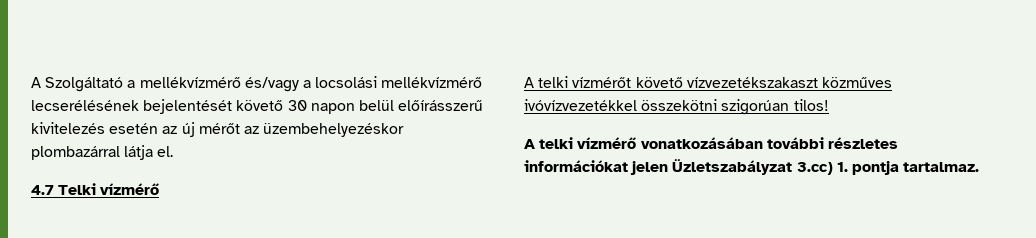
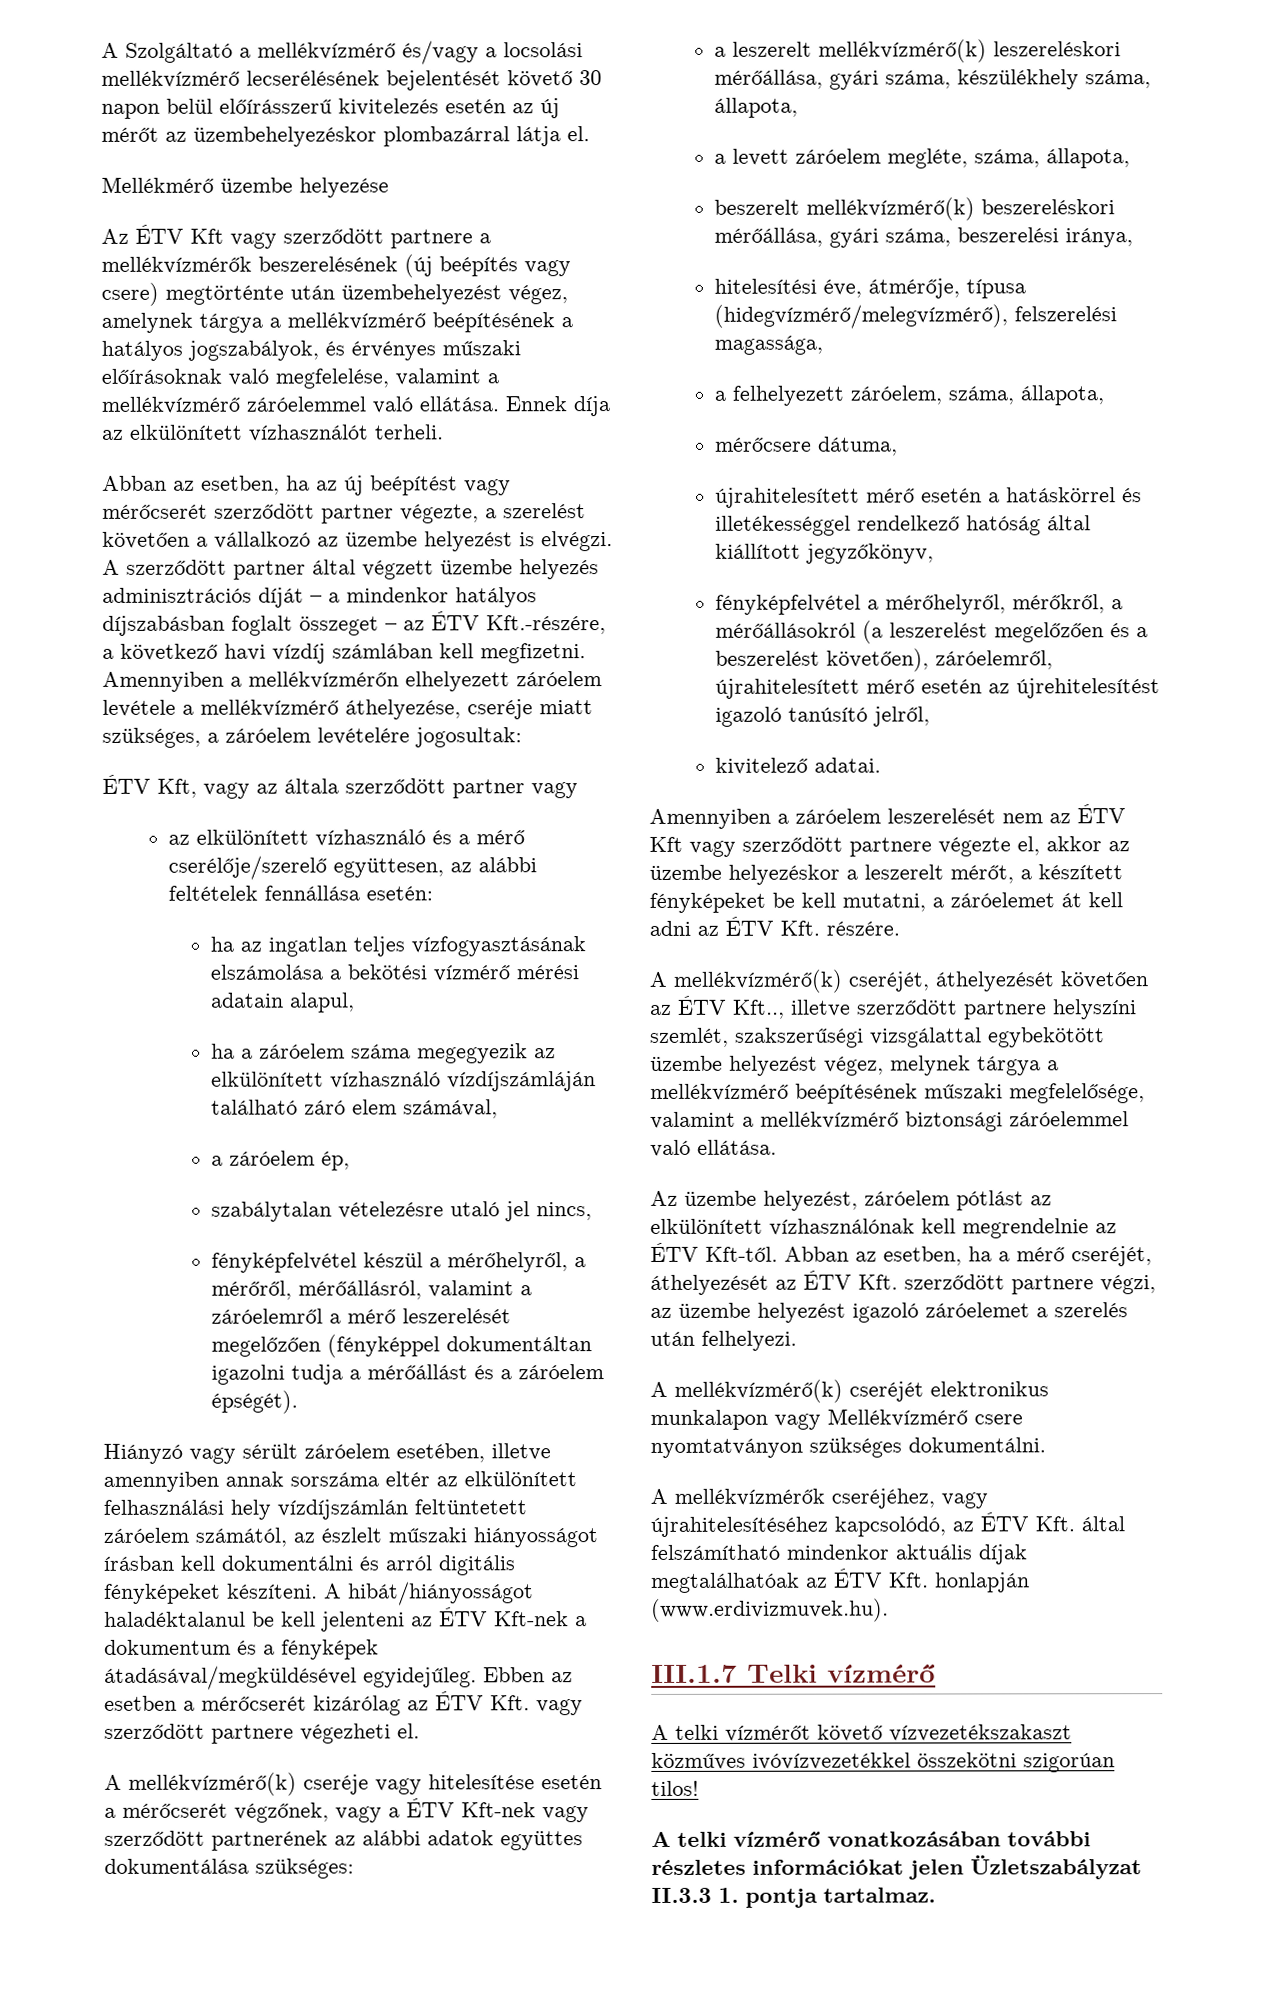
[31,185,54,195] 4.7 -> [101,176,389,198] [101,224,491,249] [101,254,571,278] [101,282,568,306] [101,312,573,333] [101,340,521,361] [101,368,499,389] [101,396,610,417] [102,424,444,442] [102,475,511,496] [102,503,586,524] [102,531,613,552] [102,559,599,580] [102,587,537,608] [102,611,606,636] [102,643,586,664] [102,671,602,692] [102,699,593,720] [102,727,522,748] [102,774,578,799] [167,829,525,847] [167,855,537,880] [167,885,433,901] [210,936,587,957] [210,964,580,982] [210,992,356,1013] [211,1043,557,1064] [211,1071,597,1092] [211,1099,499,1119] [211,1150,351,1171] [211,1201,593,1222] [211,1252,587,1273] [211,1280,533,1300] [211,1308,512,1324] [211,1334,593,1358] [211,1364,605,1385] [211,1390,299,1414] [103,1443,551,1464] [103,1471,577,1492] [103,1499,527,1520] [103,1527,598,1548] [103,1555,516,1576] [104,1581,534,1606] [104,1607,587,1632] [104,1639,379,1660] [104,1665,573,1690] [104,1691,583,1716] [104,1723,420,1744] [104,1772,602,1796] [104,1798,589,1823] [104,1830,583,1851] [104,1858,354,1879] [713,39,1121,63] [713,69,1151,90] [713,97,798,118] [713,148,1130,169] [713,197,1115,221] [713,227,1133,248] [713,278,1026,299] [713,304,1117,329] [713,335,823,355] [713,385,1104,406] [714,436,898,456] [714,487,1142,508] [714,515,1091,536] [714,543,934,564] [714,594,1123,615] [714,620,1148,644] [714,648,1053,672] [714,678,1160,699] [714,706,930,727] [714,757,881,775] [649,804,1126,829] [649,836,1130,857] [649,864,1123,885] [649,892,1123,913] [649,916,900,936] [649,969,1148,993] [650,995,1137,1020] [650,1027,1105,1048] [650,1055,1059,1076] [650,1083,1145,1104] [650,1111,1129,1132] [650,1139,777,1157] [650,1190,1052,1211] [650,1218,1117,1239] [650,1242,1152,1267] [650,1270,1156,1295] [650,1302,1128,1323] [650,1330,797,1351] [650,1379,1049,1403] [650,1408,1023,1430] [650,1437,1046,1458] [650,1488,988,1509] [650,1512,1125,1537] [650,1544,1027,1565] [651,1568,1030,1593] [651,1598,889,1622] [651,1664,738,1683] Mellékmérő üzembe helyezése // Az ÉTV Kft vagy szerződött partnere a mellékvízmérők beszerelésének (új beépítés vagy csere) megtörténte után üzembehelyezést végez, amelynek tárgya a mellékvízmérő beépítésének a hatályos jogszabályok, és érvényes műszaki előírásoknak való megfelelése, valamint a mellékvízmérő záróelemmel való ellátása. Ennek díja az elkülönített vízhasználót terheli. // Abban az esetben, ha az új beépítést vagy mérőcserét szerződött partner végezte, a szerelést követően a vállalkozó az üzembe helyezést is elvégzi. A szerződött partner által végzett üzembe helyezés adminisztrációs díját – a mindenkor hatályos díjszabásban foglalt összeget – az ÉTV Kft.-részére, a következő havi vízdíj számlában kell megfizetni. Amennyiben a mellékvízmérőn elhelyezett záróelem levétele a mellékvízmérő áthelyezése, cseréje miatt szükséges, a záróelem levételére jogosultak: // ÉTV Kft, vagy az általa szerződött partner vagy // az elkülönített vízhasználó és a mérő cserélője/szerelő együttesen, az alábbi feltételek fennállása esetén: // ha az ingatlan teljes vízfogyasztásának elszámolása a bekötési vízmérő mérési adatain alapul, // ha a záróelem száma megegyezik az elkülönített vízhasználó vízdíjszámláján található záró elem számával, // a záróelem ép, // szabálytalan vételezésre utaló jel nincs, // fényképfelvétel készül a mérőhelyről, a mérőről, mérőállásról, valamint a záróelemről a mérő leszerelését megelőzően (fényképpel dokumentáltan igazolni tudja a mérőállást és a záróelem épségét). // Hiányzó vagy sérült záróelem esetében, illetve amennyiben annak sorszáma eltér az elkülönített felhasználási hely vízdíjszámlán feltüntetett záróelem számától, az észlelt műszaki hiányosságot írásban kell dokumentálni és arról digitális fényképeket készíteni. A hibát/hiányosságot haladéktalanul be kell jelenteni az ÉTV Kft-nek a dokumentum és a fényképek átadásával/megküldésével egyidejűleg. Ebben az esetben a mérőcserét kizárólag az ÉTV Kft. vagy szerződött partnere végezheti el. // A mellékvízmérő(k) cseréje vagy hitelesítése esetén a mérőcserét végzőnek, vagy a ÉTV Kft-nek vagy szerződött partnerének az alábbi adatok együttes dokumentálása szükséges: // a leszerelt mellékvízmérő(k) leszereléskori mérőállása, gyári száma, készülékhely száma, állapota, // a levett záróelem megléte, száma, állapota, // beszerelt mellékvízmérő(k) beszereléskori mérőállása, gyári száma, beszerelési iránya, // hitelesítési éve, átmérője, típusa (hidegvízmérő/melegvízmérő), felszerelési magassága, // a felhelyezett záróelem, száma, állapota, // mérőcsere dátuma, // újrahitelesített mérő esetén a hatáskörrel és illetékességgel rendelkező hatóság által kiállított jegyzőkönyv, // fényképfelvétel a mérőhelyről, mérőkről, a mérőállásokról (a leszerelést megelőzően és a beszerelést követően), záróelemről, újrahitelesített mérő esetén az újrehitelesítést igazoló tanúsító jelről, // kivitelező adatai. // Amennyiben a záróelem leszerelését nem az ÉTV Kft vagy szerződött partnere végezte el, akkor az üzembe helyezéskor a leszerelt mérőt, a készített fényképeket be kell mutatni, a záróelemet át kell adni az ÉTV Kft. részére. // A mellékvízmérő(k) cseréjét, áthelyezését követően az ÉTV Kft.., illetve szerződött partnere helyszíni szemlét, szakszerűségi vizsgálattal egybekötött üzembe helyezést végez, melynek tárgya a mellékvízmérő beépítésének műszaki megfelelősége, valamint a mellékvízmérő biztonsági záróelemmel való ellátása. // Az üzembe helyezést, záróelem pótlást az elkülönített vízhasználónak kell megrendelnie az ÉTV Kft-től. Abban az esetben, ha a mérő cseréjét, áthelyezését az ÉTV Kft. szerződött partnere végzi, az üzembe helyezést igazoló záróelemet a szerelés után felhelyezi. // A mellékvízmérő(k) cseréjét elektronikus munkalapon vagy Mellékvízmérő csere nyomtatványon szükséges dokumentálni. // A mellékvízmérők cseréjéhez, vagy újrahitelesítéséhez kapcsolódó, az ÉTV Kft. által felszámítható mindenkor aktuális díjak megtalálhatóak az ÉTV Kft. honlapján (www.erdivizmuvek.hu). // III.1.7
[796,162,833,175] 3.cc) -> [651,1887,712,1903] II.3.3

